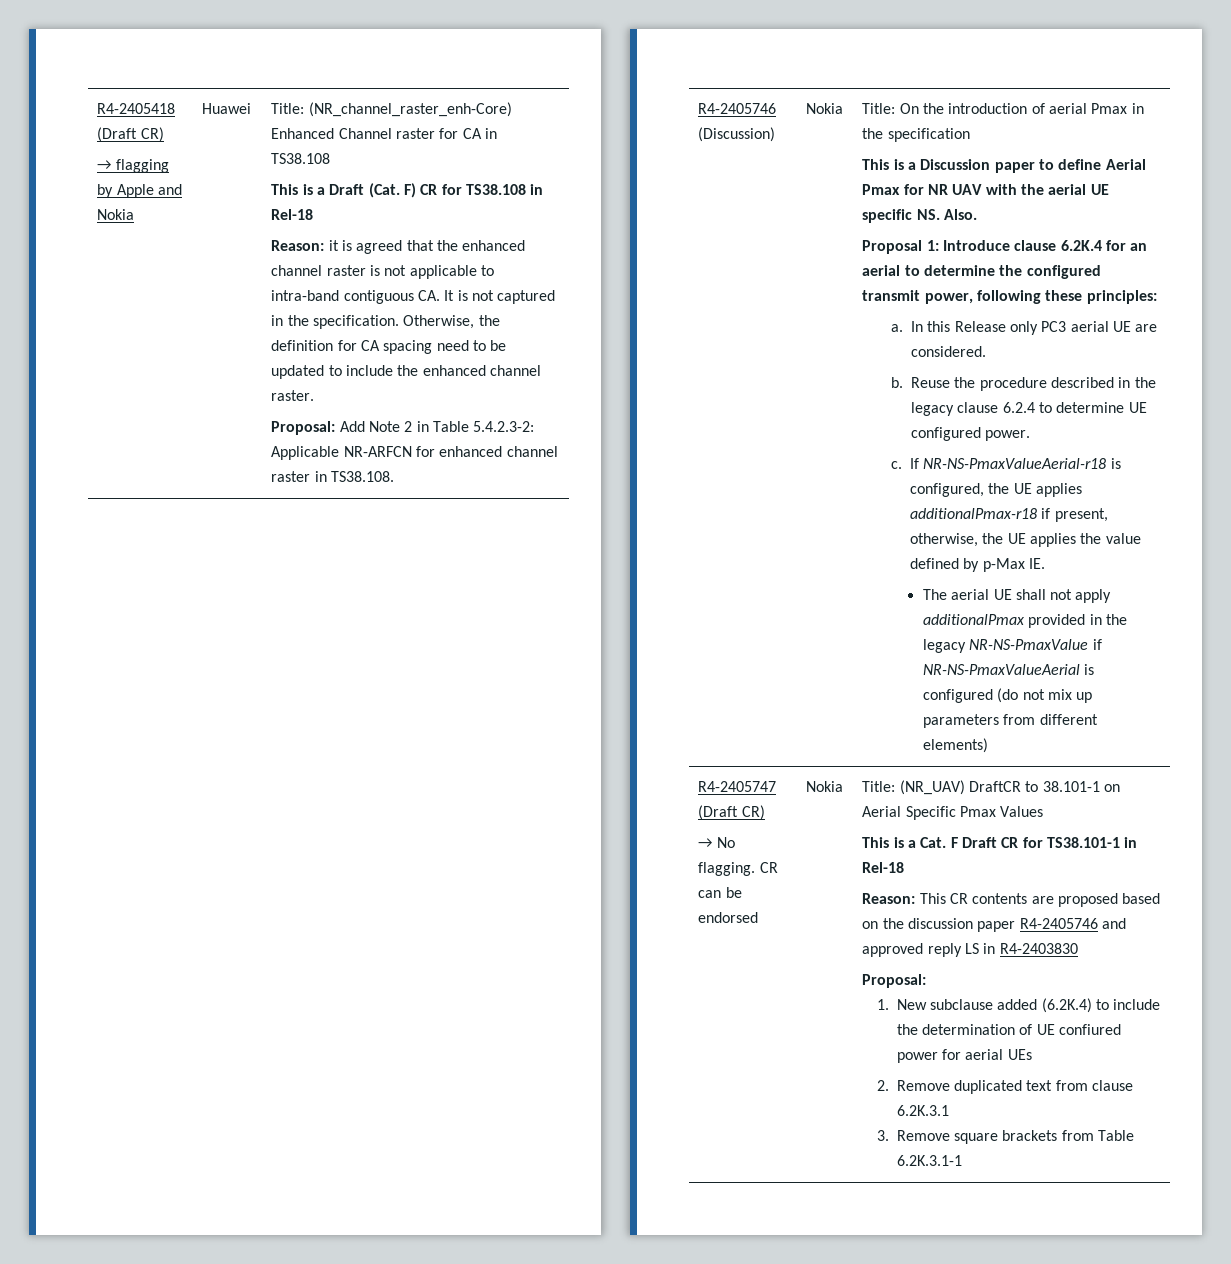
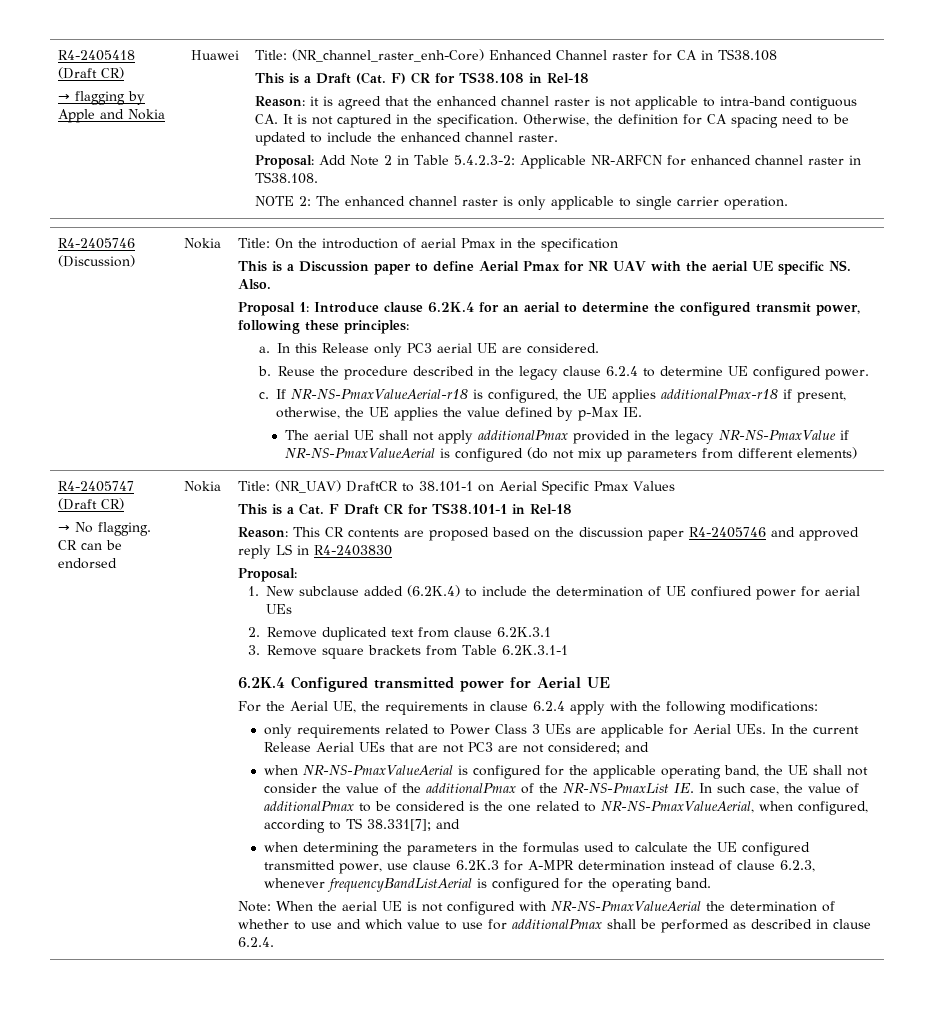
(395, 476) none -> [254,196,788,210] // NOTE 2: The enhanced channel raster is only applicable to single carrier operation.
(962, 1160) none -> [237,676,610,692] [237,701,818,715] [263,724,859,738] [263,742,649,754] [263,765,868,779] [263,783,859,795] [263,801,868,815] [263,818,460,833] [263,842,810,856] [263,860,815,874] [263,878,711,892] [237,901,835,915] [237,919,871,933] [237,937,274,947] // 6.2K.4 Configured transmitted power for Aerial UE // For the Aerial UE, the requirements in clause 6.2.4 apply with the following modifications: // only requirements related to Power Class 3 UEs are applicable for Aerial UEs. In the current Release Aerial UEs that are not PC3 are not considered; and // when NR-NS-PmaxValueAerial is configured for the applicable operating band, the UE shall not consider the value of the additionalPmax of the NR-NS-PmaxList IE. In such case, the value of additionalPmax to be considered is the one related to NR-NS-PmaxValueAerial, when configured, according to TS 38.331[7]; and // when determining the parameters in the formulas used to calculate the UE configured transmitted power, use clause 6.2K.3 for A-MPR determination instead of clause 6.2.3, whenever frequencyBandListAerial is configured for the operating band. // Note: When the aerial UE is not configured with NR-NS-PmaxValueAerial the determination of whether to use and which value to use for additionalPmax shall be performed as described in clause 6.2.4.

